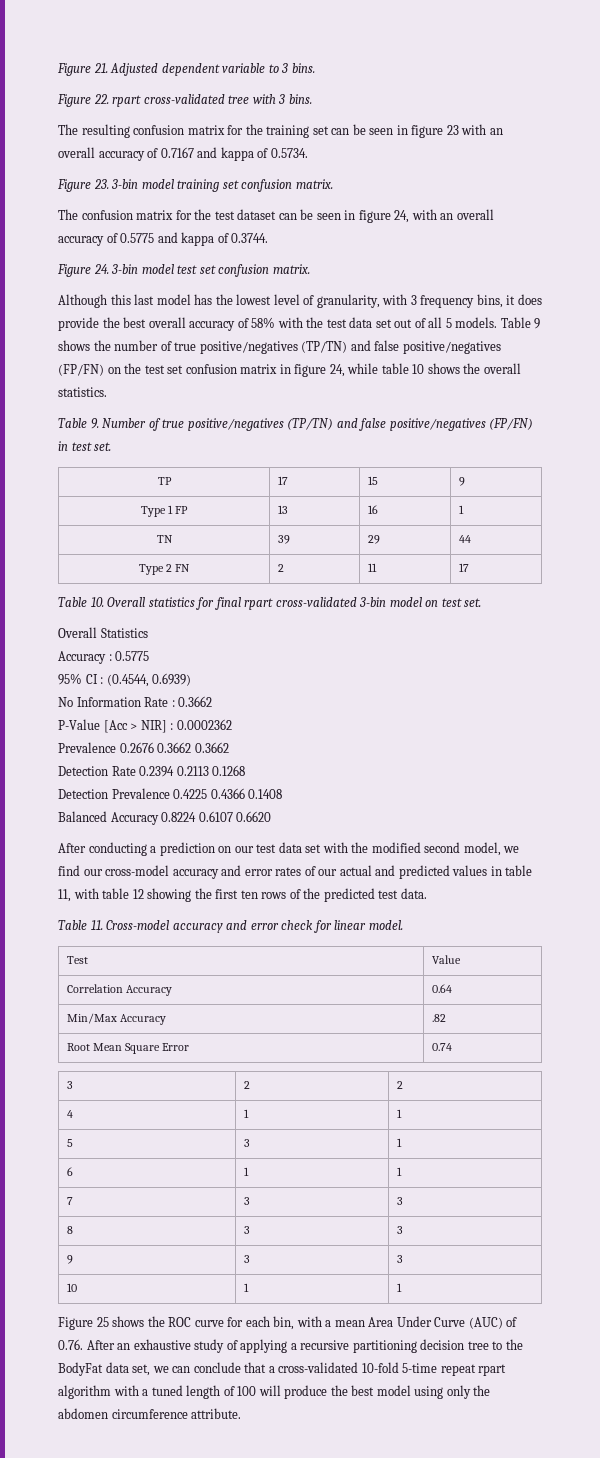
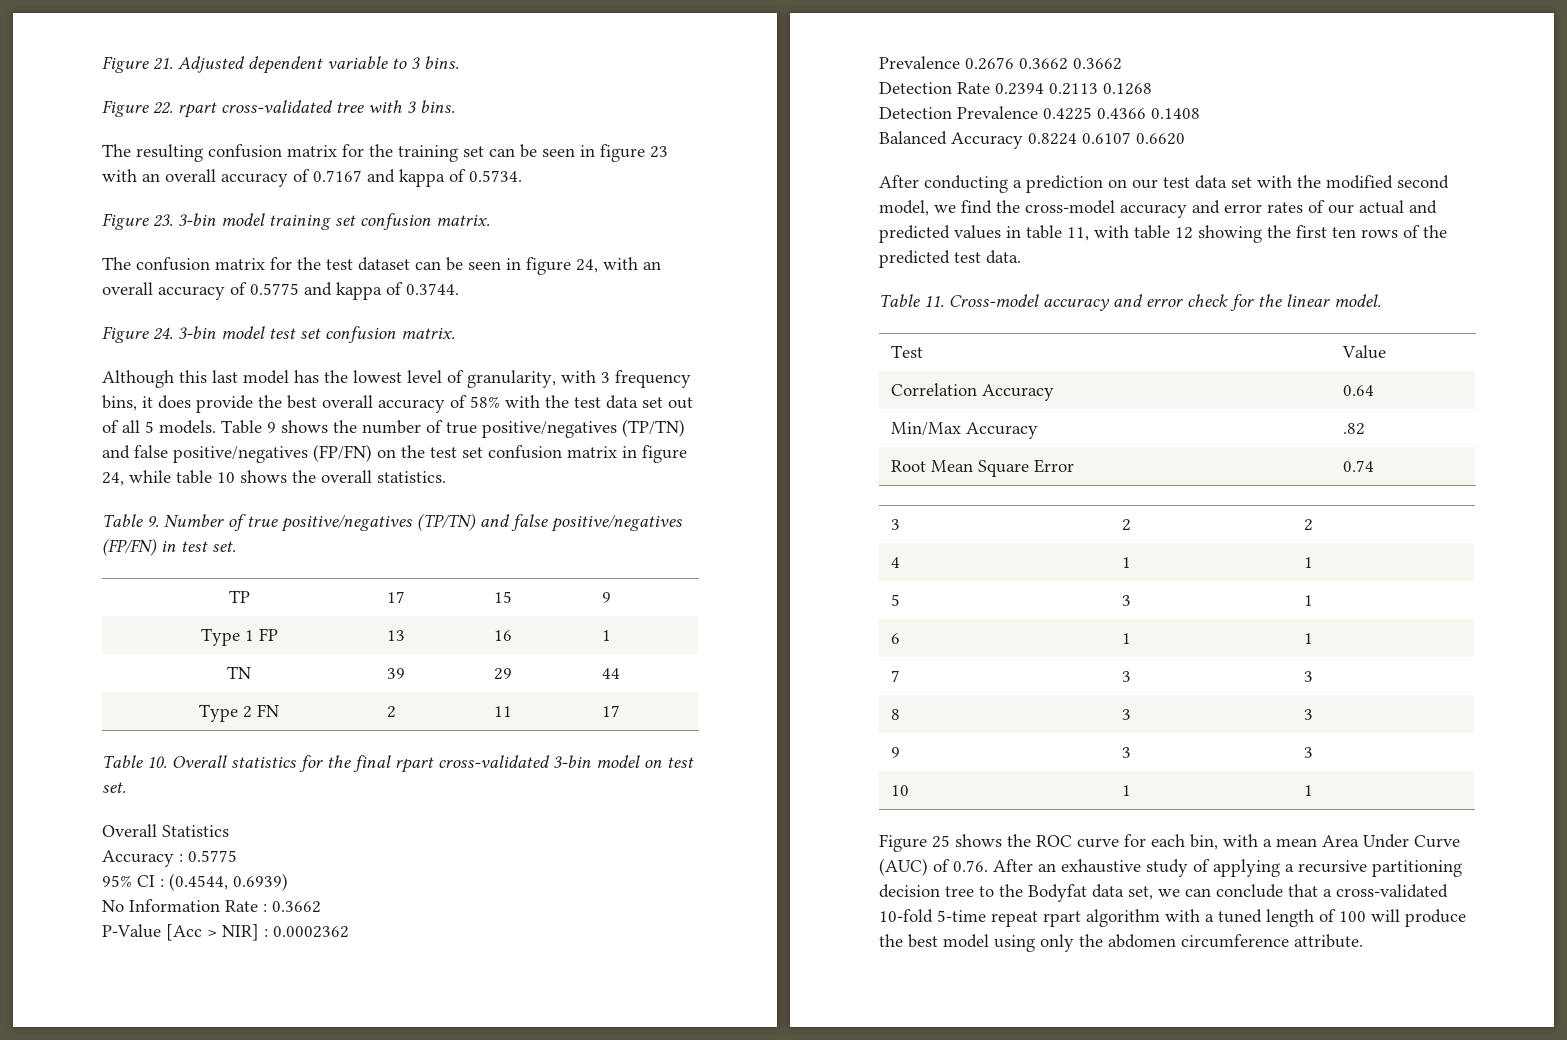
(215, 603) none -> [327,755,351,768] the
[83,869,103,876] our -> [996,200,1020,213] the
(332, 926) none -> [1258,294,1282,307] the
[58,1362,103,1376] BodyFat -> [1028,884,1087,902] Bodyfat

